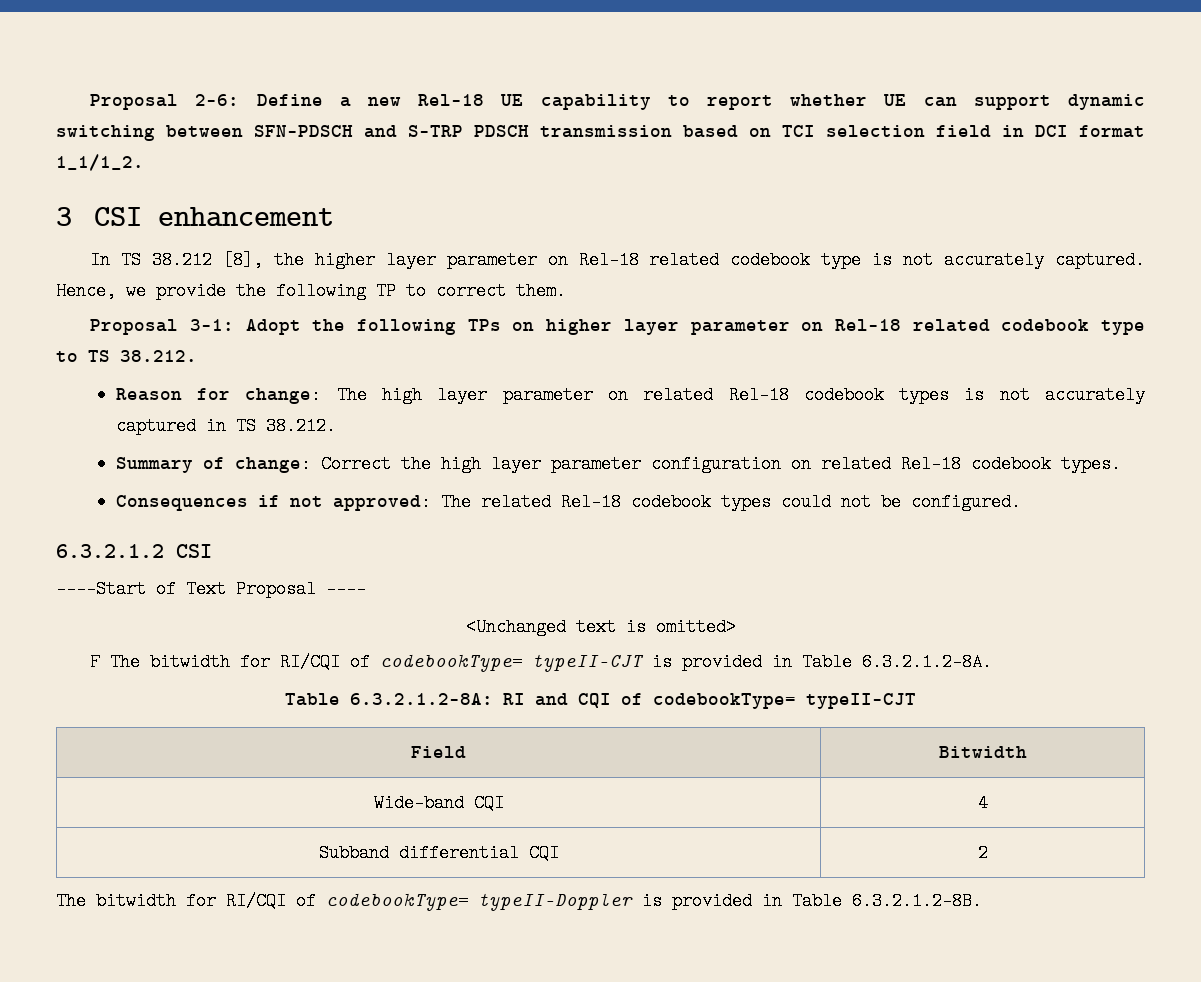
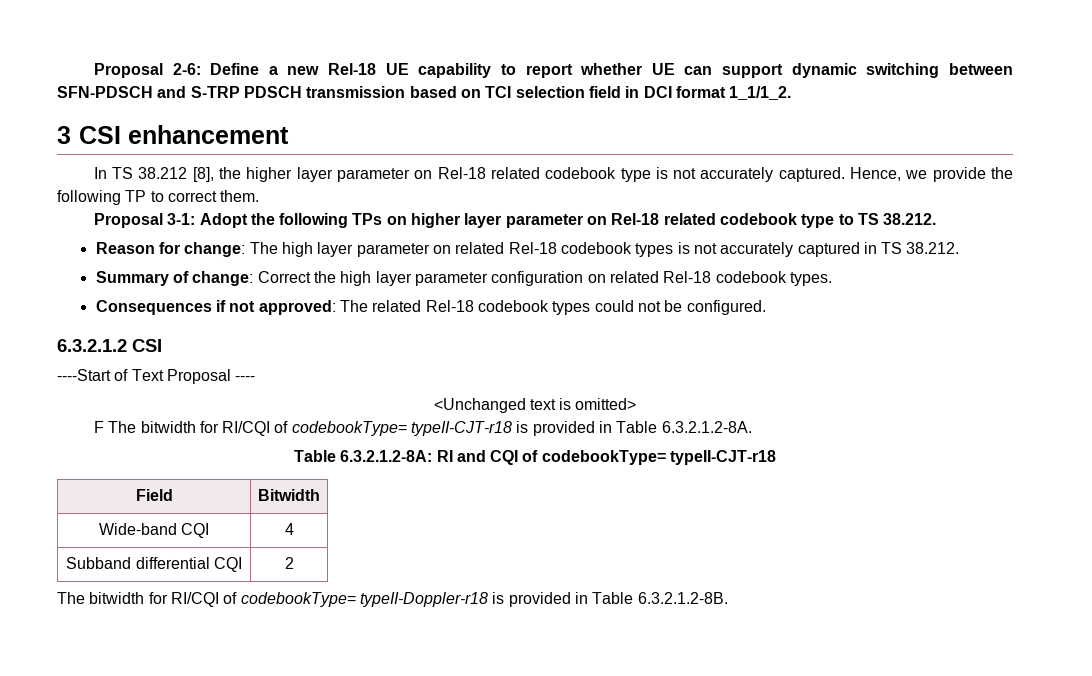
[532,653,645,672] typeII-CJT -> [411,421,513,436] typeII-CJT-r18
[806,693,916,709] typeII-CJT -> [670,450,777,465] typeII-CJT-r18
[478,892,633,911] typeII-Doppler -> [359,592,488,607] typeII-Doppler-r18

